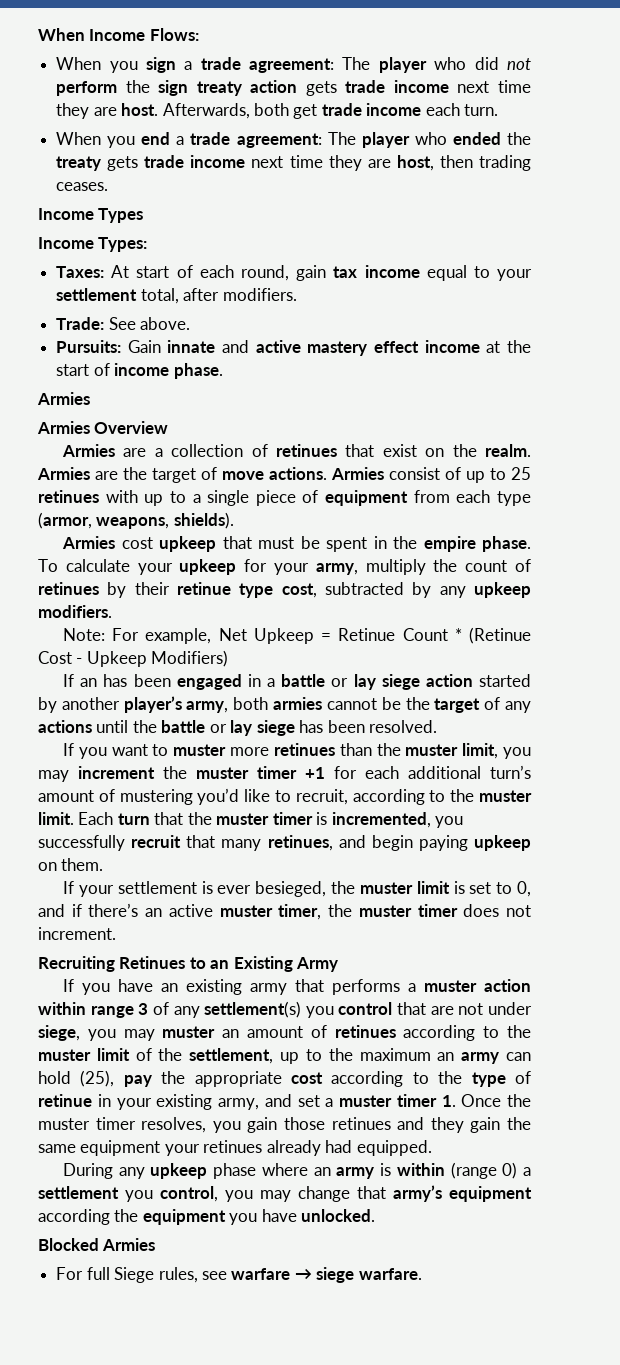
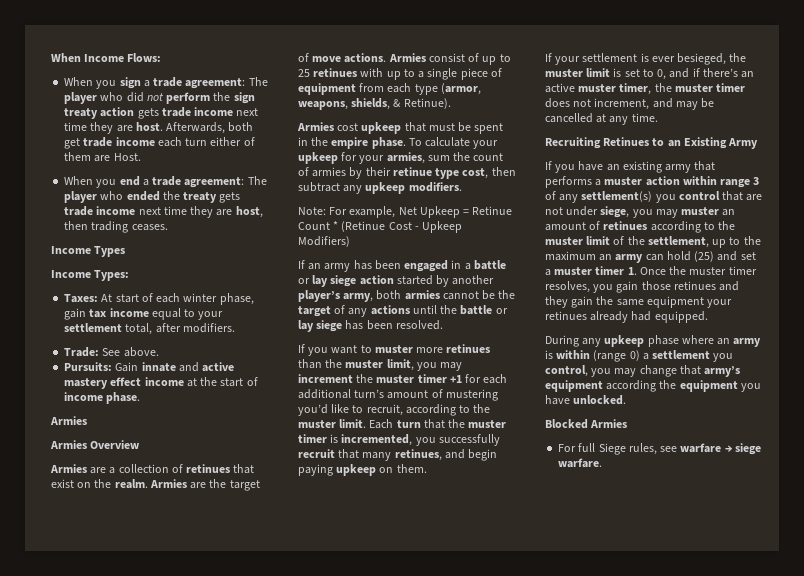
[464,104,499,116] turn. -> [185,137,255,146] [64,152,141,162] turn either of them are Host.
[240,265,289,281] round, -> [183,293,254,305] winter phase,
[173,512,234,529] shields). -> [351,98,451,110] shields, & Retinue).
[315,559,426,575] army, multiply -> [386,152,450,164] armies, sum
[38,582,99,595] retinues -> [312,167,347,177] armies
[325,582,432,598] subtracted by -> [491,167,516,176] [298,182,340,192] then subtract
(98, 682) none -> [324,263,351,272] army
[38,927,116,940] increment. -> [594,98,715,110] [545,113,658,125] increment, and may be cancelled at any time.
[80,1070,531,1087] [38,1094,259,1110] (25), pay the appropriate cost according to the type of retinue in your existing army, -> [694,251,715,262] (25)

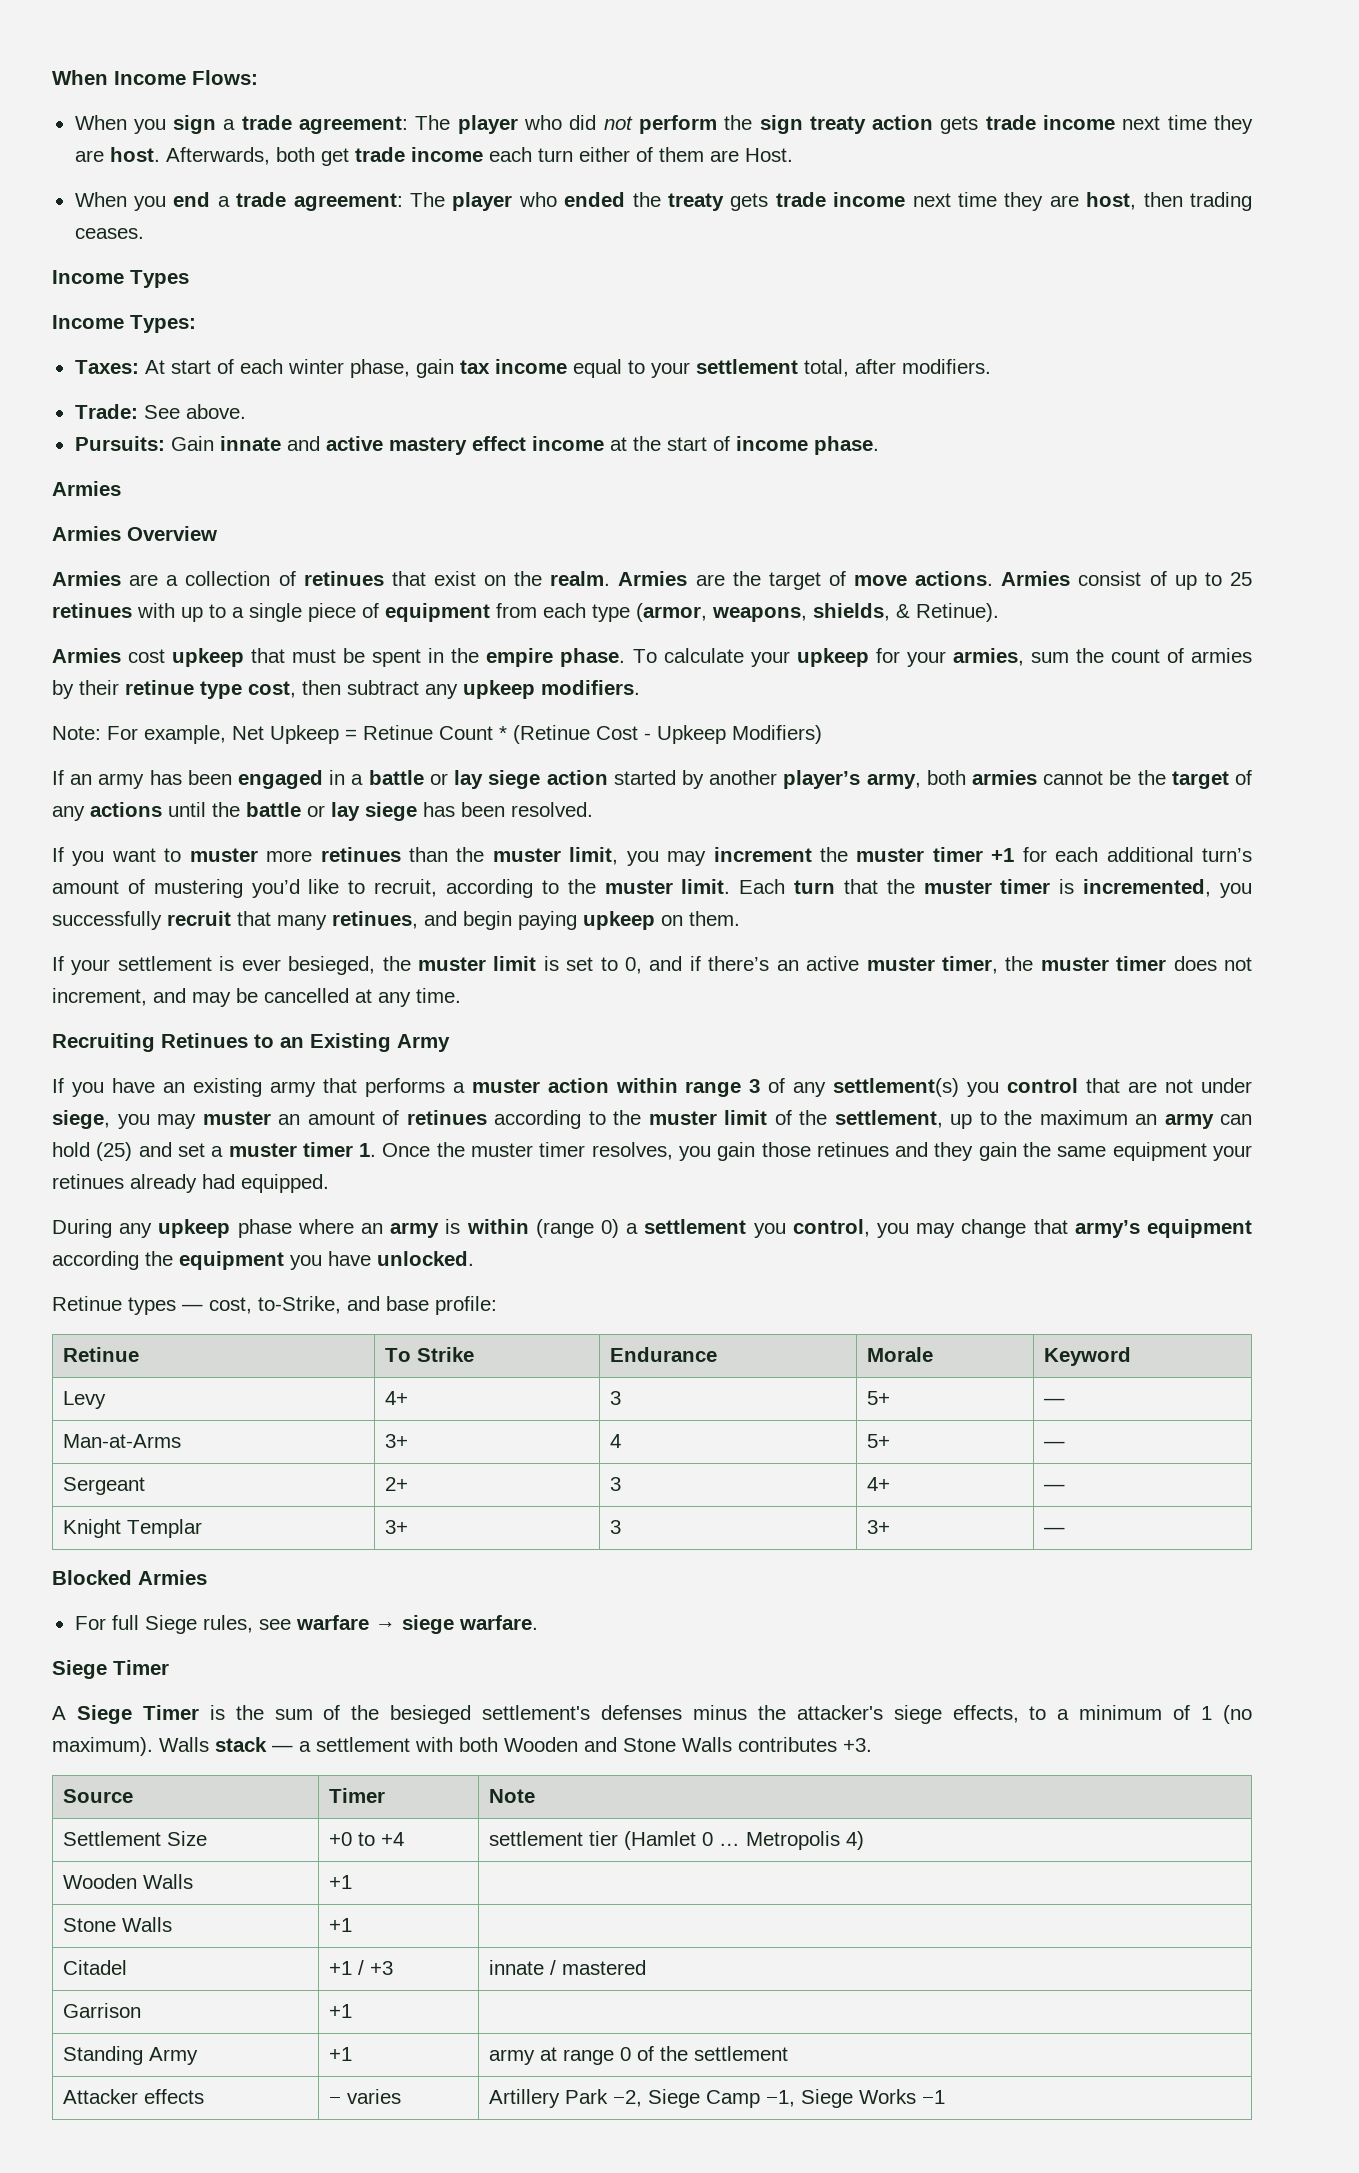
(627, 400) none -> [52,1296,497,1315] [63,1347,140,1362] [385,1347,475,1362] [610,1347,718,1362] [867,1347,934,1362] [1044,1347,1132,1366] [63,1391,107,1409] [385,1391,409,1405] [610,1391,622,1405] [867,1391,891,1405] [1044,1398,1066,1405] [63,1434,182,1448] [385,1434,409,1448] [610,1434,622,1448] [867,1434,891,1448] [1044,1441,1066,1448] [63,1477,146,1495] [385,1477,409,1491] [610,1477,622,1491] [867,1477,891,1491] [1044,1484,1066,1491] [63,1519,203,1538] [385,1520,409,1534] [610,1520,622,1534] [867,1520,891,1534] [1044,1527,1066,1534] // Retinue types — cost, to-Strike, and base profile: // Retinue | To Strike | Endurance | Morale | Keyword // Levy | 4+ | 3 | 5+ | — // Man-at-Arms | 3+ | 4 | 5+ | — // Sergeant | 2+ | 3 | 4+ | — // Knight Templar | 3+ | 3 | 3+ | —
(603, 463) none -> [52,1660,169,1679] [52,1705,1253,1724] [52,1737,872,1756] [63,1789,134,1803] [329,1788,386,1803] [489,1789,536,1803] [63,1831,208,1846] [329,1832,405,1846] [489,1831,865,1850] [63,1874,194,1889] [329,1875,353,1889] [63,1917,173,1932] [329,1918,353,1932] [63,1960,128,1975] [329,1960,394,1975] [489,1960,647,1975] [63,2003,142,2018] [329,2004,353,2018] [63,2046,199,2065] [329,2047,353,2061] [489,2046,789,2065] [63,2089,205,2104] [329,2089,402,2104] [489,2089,946,2108] // Siege Timer // A Siege Timer is the sum of the besieged settlement's defenses minus the attacker's siege effects, to a minimum of 1 (no maximum). Walls stack — a settlement with both Wooden and Stone Walls contributes +3. // Source | Timer | Note // Settlement Size | +0 to +4 | settlement tier (Hamlet 0 … Metropolis 4) // Wooden Walls | +1 | // Stone Walls | +1 | // Citadel | +1 / +3 | innate / mastered // Garrison | +1 | // Standing Army | +1 | army at range 0 of the settlement // Attacker effects | − varies | Artillery Park −2, Siege Camp −1, Siege Works −1

